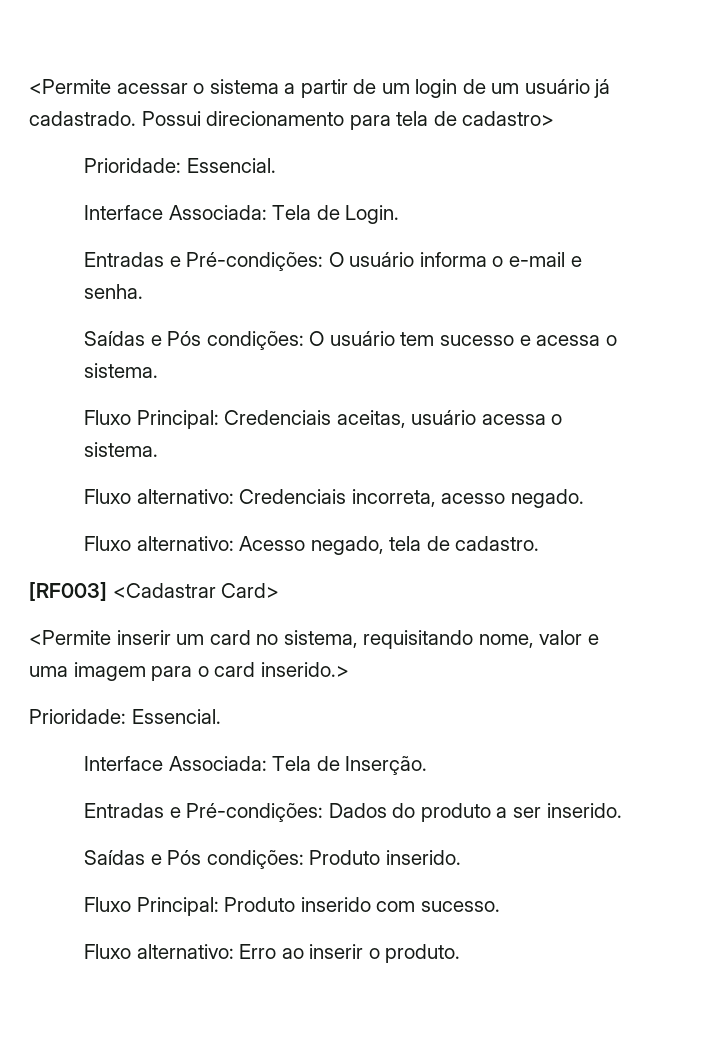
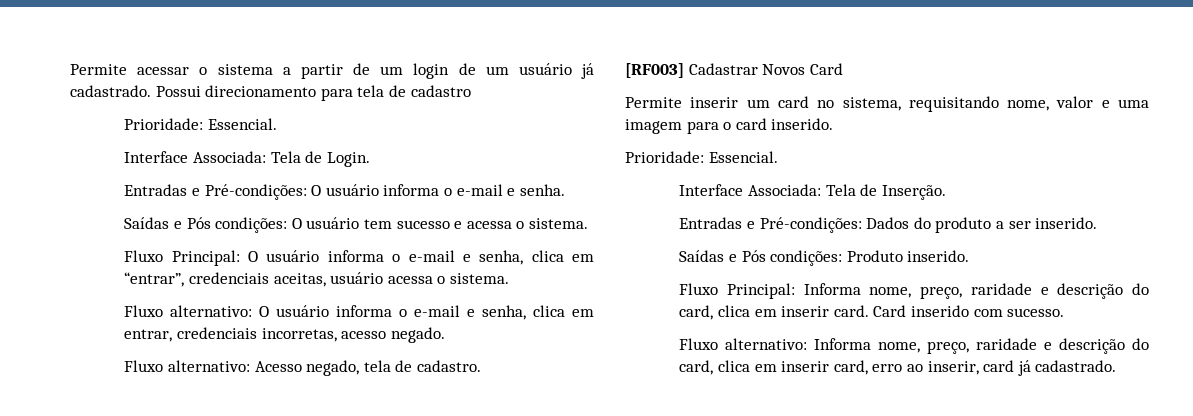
[29,79,111,94] <Permite -> [70,64,127,75] Permite
[462,111,555,126] cadastro> -> [410,85,471,97] cadastro
[224,410,332,425] Credenciais -> [248,250,594,265] [124,272,269,287] O usuário informa o e-mail e senha, clica em “entrar”, credenciais
[239,489,436,507] Credenciais incorreta, -> [259,305,595,320] [124,327,337,342] O usuário informa o e-mail e senha, clica em entrar, credenciais incorretas,
[112,583,280,598] [29,630,111,645] <Cadastrar Card> // <Permite -> [688,63,843,75] [625,97,682,108] Cadastrar Novos Card // Permite
[260,662,349,677] inserido.> -> [771,118,834,130] inserido.
[224,897,296,912] Produto -> [803,283,1149,299] [679,305,907,320] Informa nome, preço, raridade e descrição do card, clica em inserir card. Card
[239,944,461,963] Erro ao inserir o produto. -> [814,338,1149,354] [679,360,1117,376] Informa nome, preço, raridade e descrição do card, clica em inserir card, erro ao inserir, card já cadastrado.

